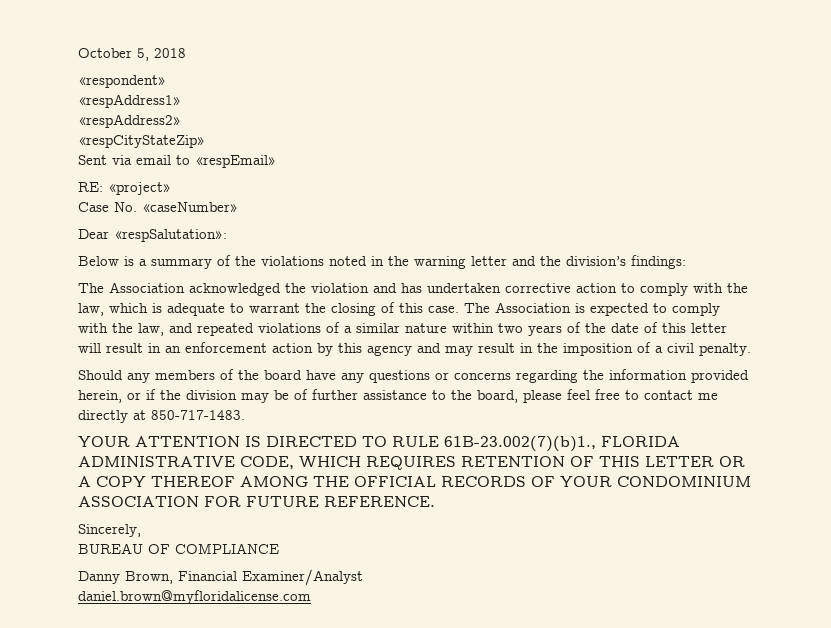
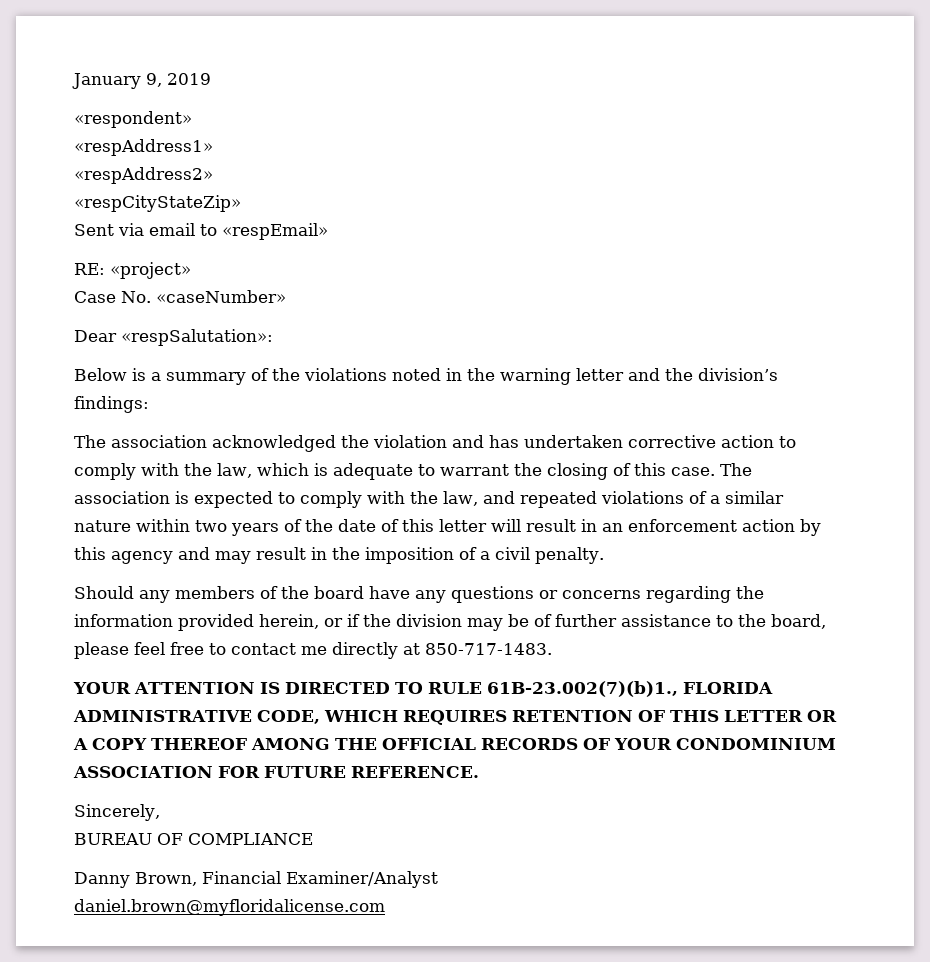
[78,48,186,61] October 5, 2018 -> [72,73,211,89] January 9, 2019
[109,282,185,293] Association -> [111,435,207,448] association
[495,302,571,313] Association -> [74,491,170,504] association

